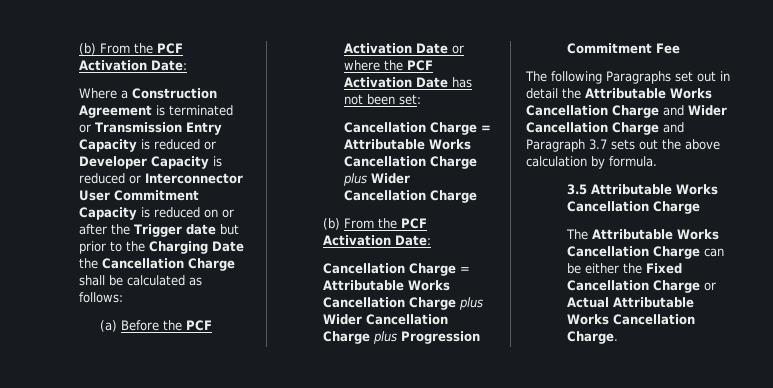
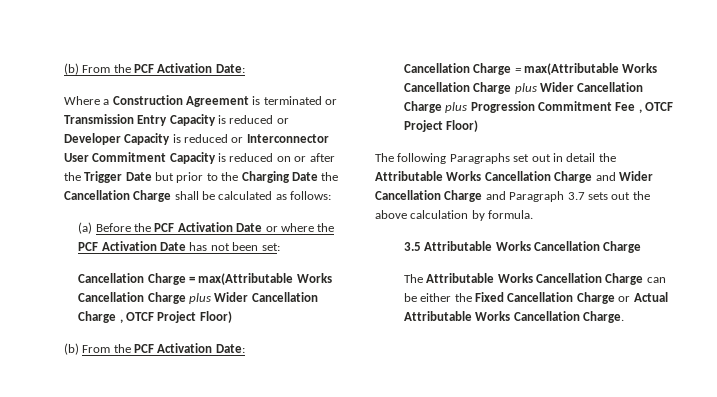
[186,224,217,235] date -> [125,172,152,181] Date
[343,139,471,150] [343,156,477,169] [342,173,410,186] [343,190,477,203] Attributable Works Cancellation Charge plus Wider Cancellation Charge -> [198,273,332,285] [78,292,318,304] [78,311,232,323] max(Attributable Works Cancellation Charge plus Wider Cancellation Charge , OTCF Project Floor)
[323,280,405,291] Attributable -> [524,63,620,75] max(Attributable
(681, 48) none -> [638,102,674,113] [403,120,479,132] , OTCF Project Floor)

